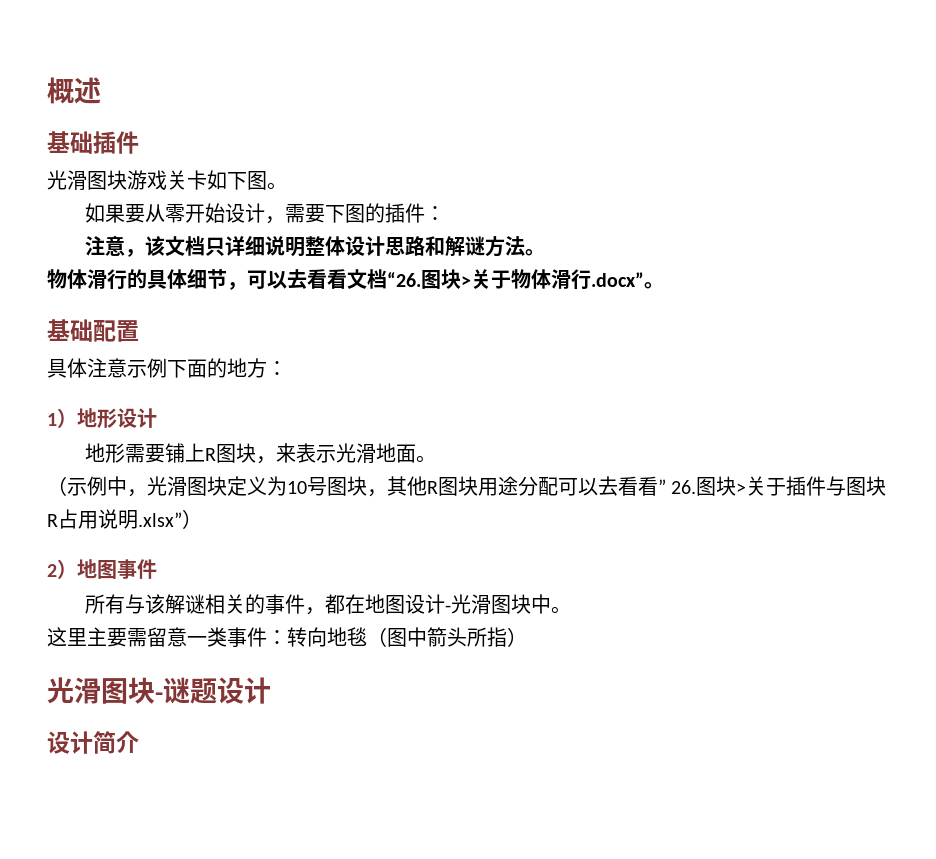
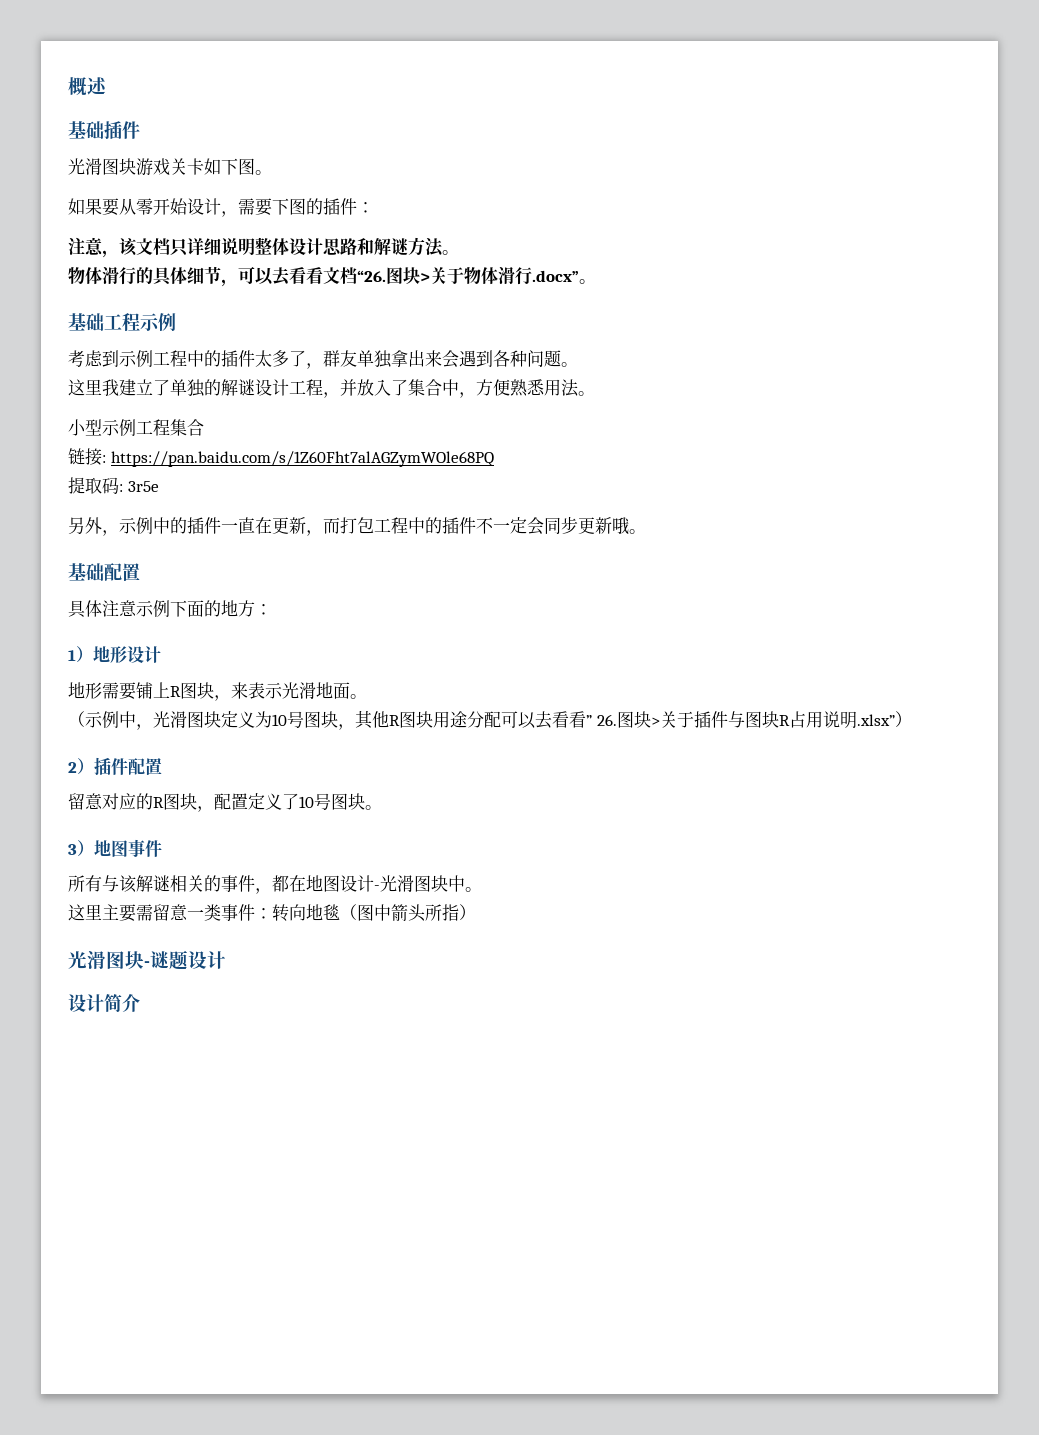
(664, 285) none -> [68,313,176,332] [68,350,578,369] [68,379,595,398] [68,419,204,436] [68,448,494,467] [68,477,159,494] [68,516,646,536] // 基础工程示例 // 考虑到示例工程中的插件太多了，群友单独拿出来会遇到各种问题。 // 这里我建立了单独的解谜设计工程，并放入了集合中，方便熟悉用法。 // 小型示例工程集合 // 链接: https://pan.baidu.com/s/1Z60Fht7alAGZymWOle68PQ // 提取码: 3r5e // 另外，示例中的插件一直在更新，而打包工程中的插件不一定会同步更新哦。
(77, 569) none -> [94,757,162,775] [68,793,382,812] [68,840,94,857] 插件配置 // 留意对应的R图块，配置定义了10号图块。 // 3）

